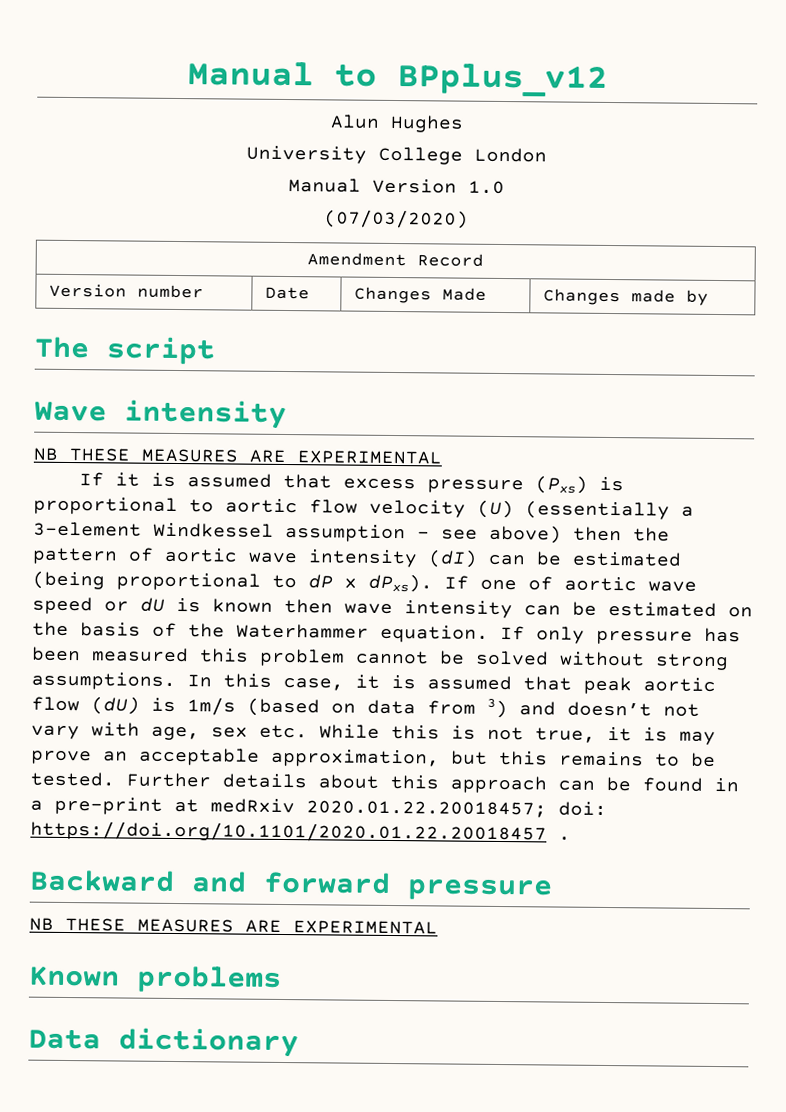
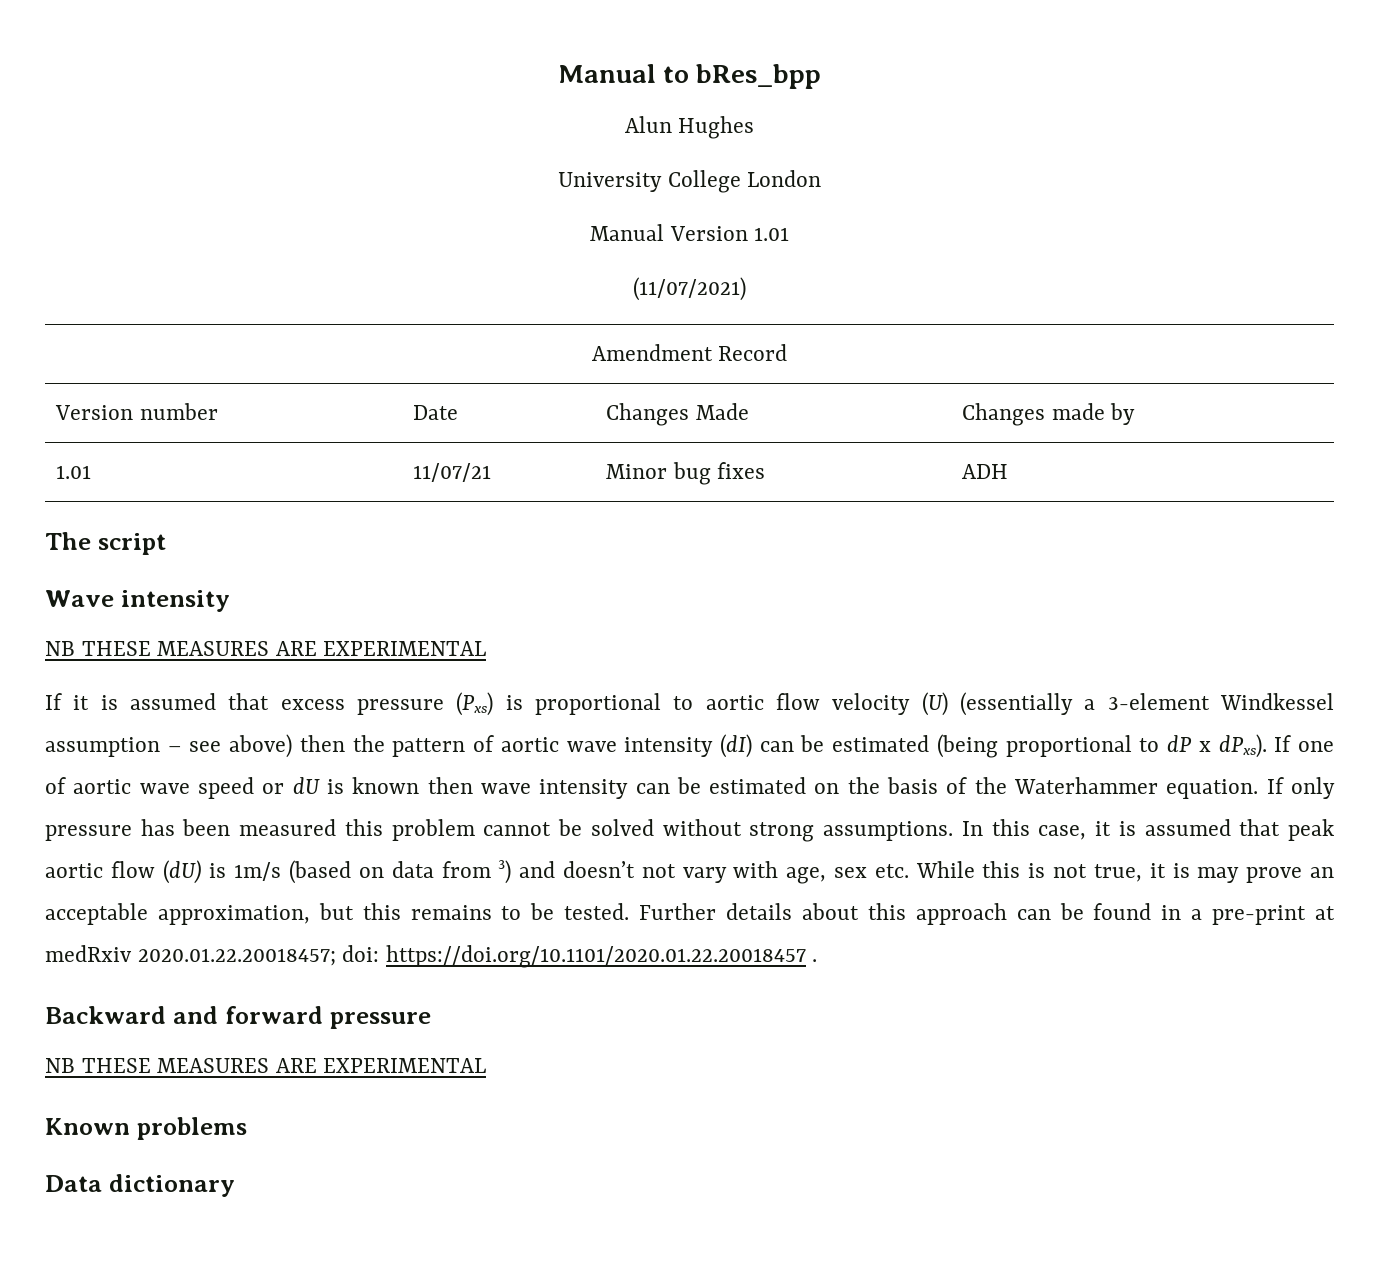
[397,63,608,97] BPplus_v12 -> [696,64,822,89] bRes_bpp
[468,180,505,195] [324,209,469,229] 1.0 // (07/03/2020) -> [754,227,790,241] [633,277,746,301] 1.01 // (11/07/2021)
(709, 297) none -> [56,465,92,479] [413,463,492,482] [606,462,766,485] [962,464,1009,479] // 1.01 | 11/07/21 | Minor bug fixes | ADH

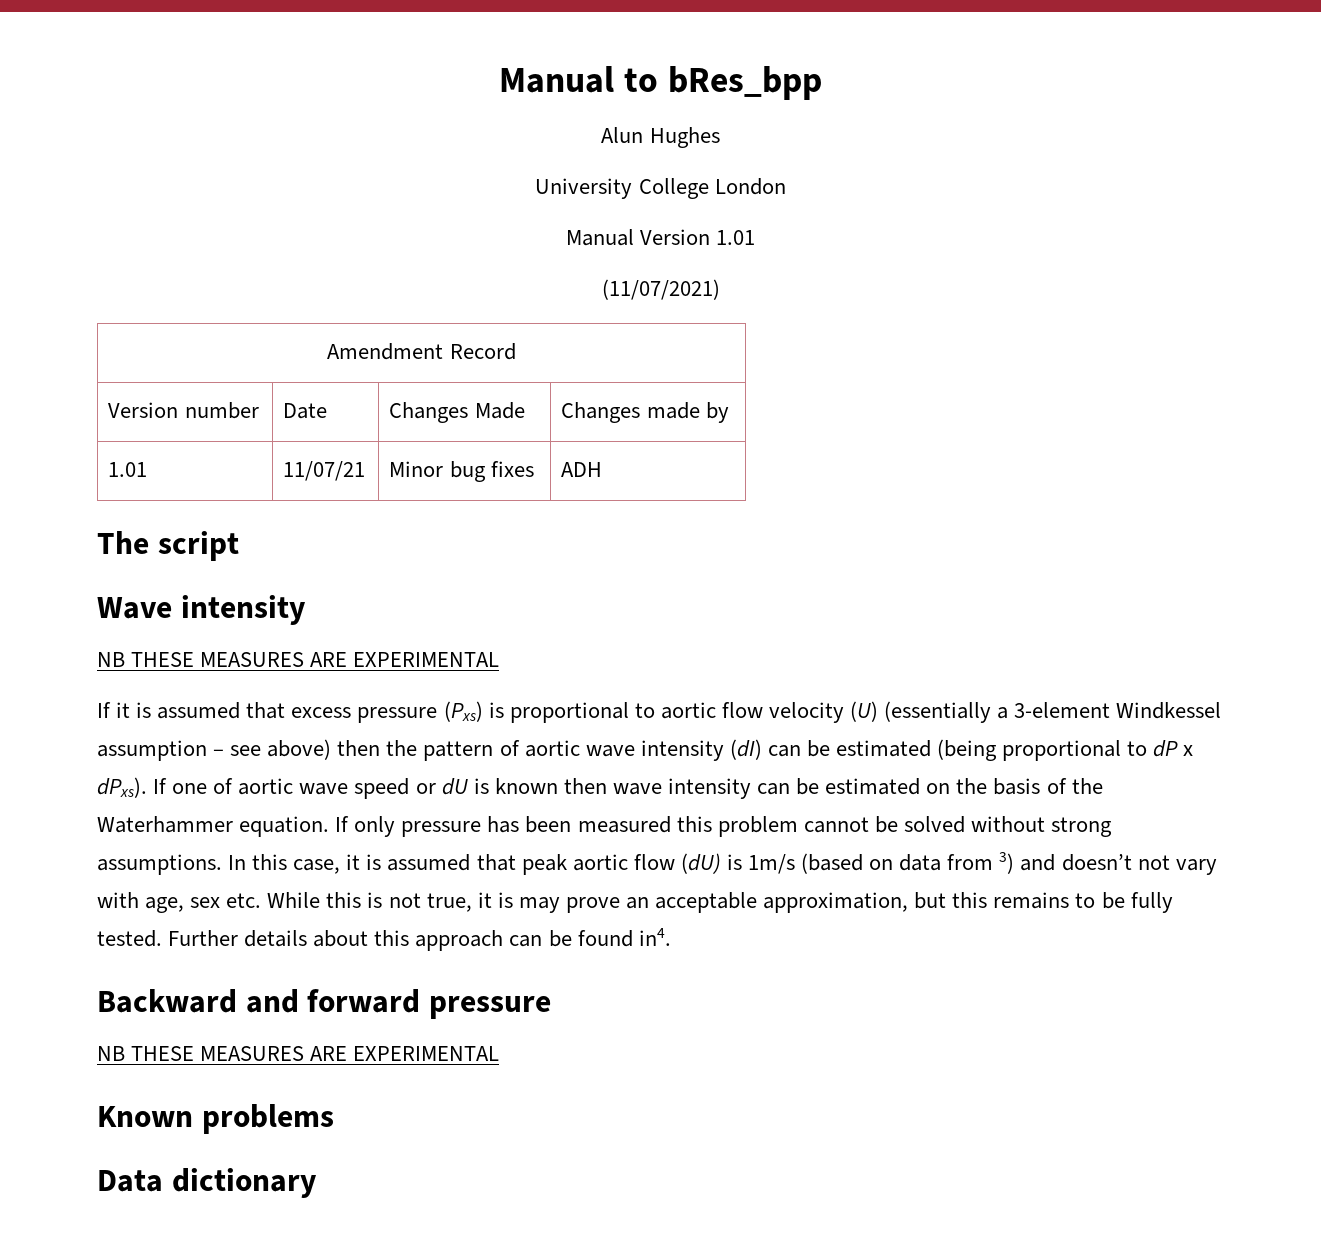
(555, 911) none -> [1130,892,1173,913] fully
[1161,905,1336,925] [45,945,818,968] in a pre-print at medRxiv 2020.01.22.20018457; doi: https://doi.org/10.1101/2020.01.22.20018457 . -> [638,928,671,946] in4.

